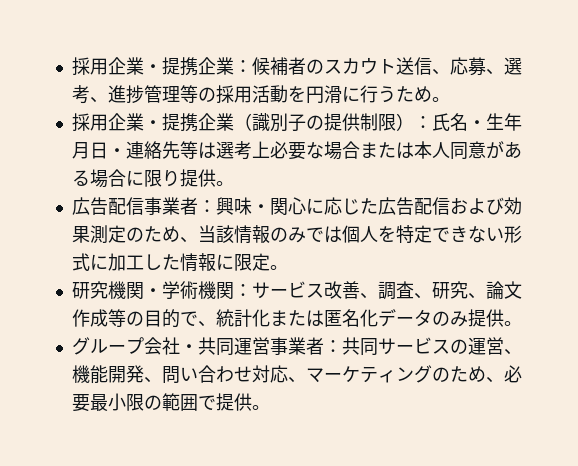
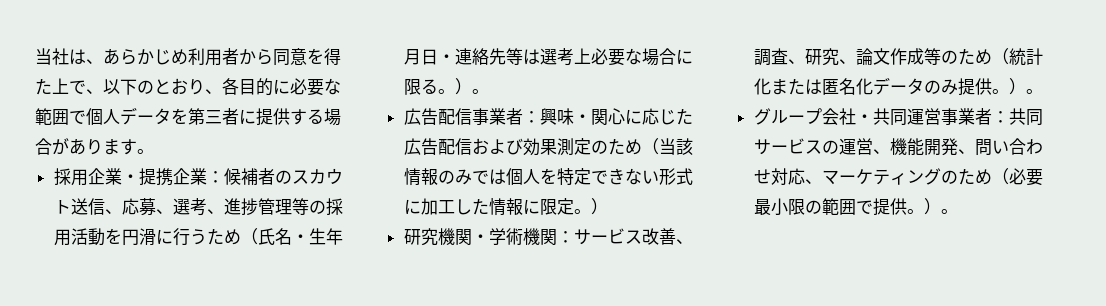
(71, 66) none -> [35,48,341,66] [35,78,341,96] [35,107,341,126] [35,138,154,155] 当社は、あらかじめ利用者から同意を得た上で、以下のとおり、各目的に必要な範囲で個人データを第三者に提供する場合があります。 //
[431,97,450,102] [71,113,432,132] 。 // 採用企業・提携企業（識別子の提供制限）： -> [240,228,258,245] （
[359,141,522,160] [71,169,216,188] または本人同意がある場合に限り提供 -> [675,49,693,65] [403,78,472,95] に限る。）
[179,237,198,243] 、 -> [641,138,659,155] （
(288, 267) none -> [590,198,608,215] ）
[143,309,216,328] 目的で、 -> [957,48,1009,65] ため（
(522, 323) none -> [1008,78,1043,95] ）。
[485,377,504,383] 、 -> [991,168,1009,185] （
(270, 407) none -> [923,198,958,215] ）。

